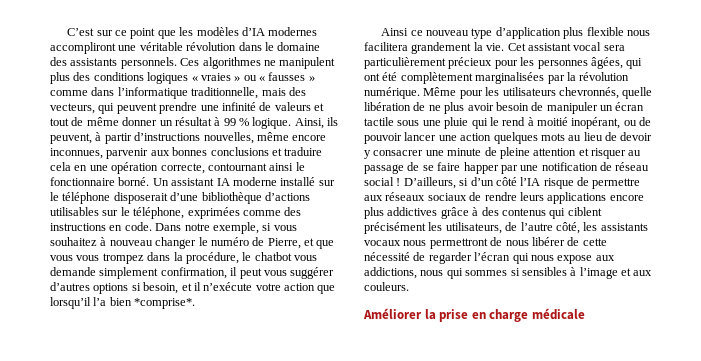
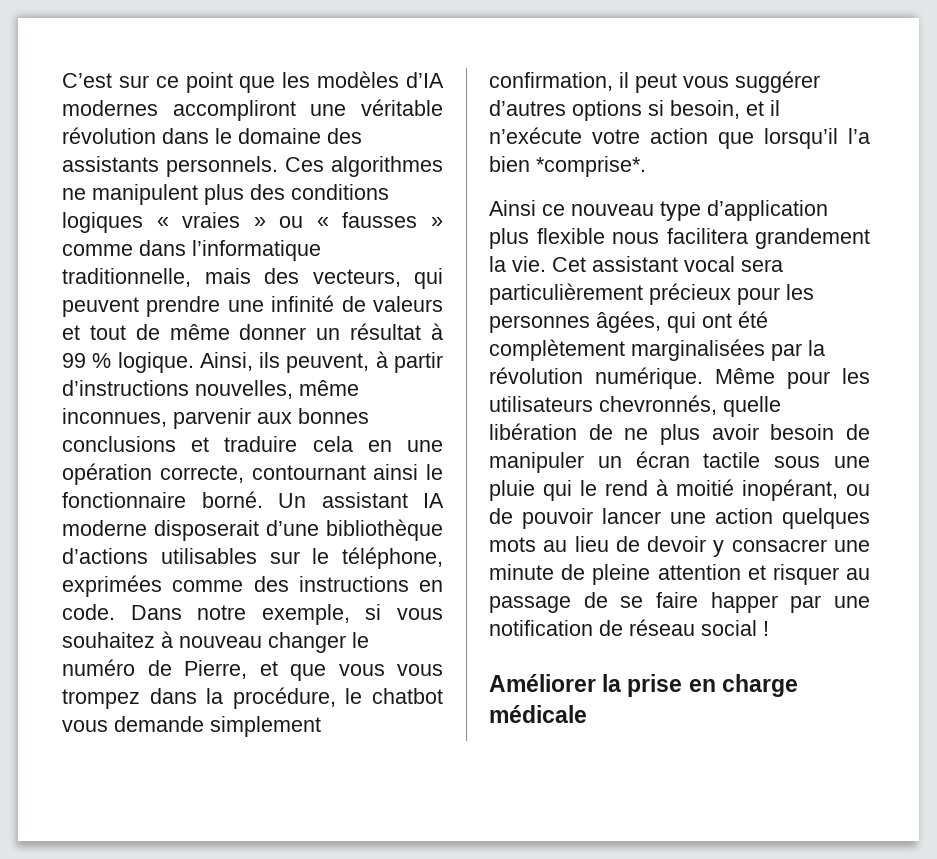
[292,135,327,141] encore -> (359, 388) none
[280,177,335,186] [50,192,111,204] installé sur le téléphone -> (147, 528) none
[403,177,641,189] [364,192,644,204] [364,207,602,219] [364,222,648,234] [364,237,607,249] [364,252,615,264] [364,267,653,279] [364,282,409,291] D’ailleurs, si d’un côté l’IA risque de permettre aux réseaux sociaux de rendre leurs applications encore plus addictives grâce à des contenus qui ciblent précisément les utilisateurs, de l’autre côté, les assistants vocaux nous permettront de nous libérer de cette nécessité de regarder l’écran qui nous expose aux addictions, nous qui sommes si sensibles à l’image et aux couleurs. -> (769, 628) none

